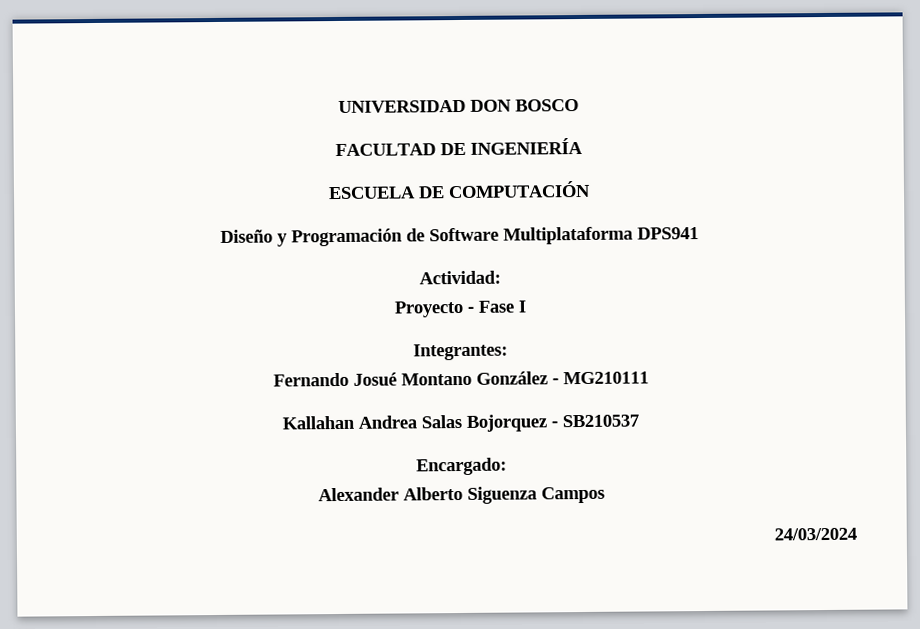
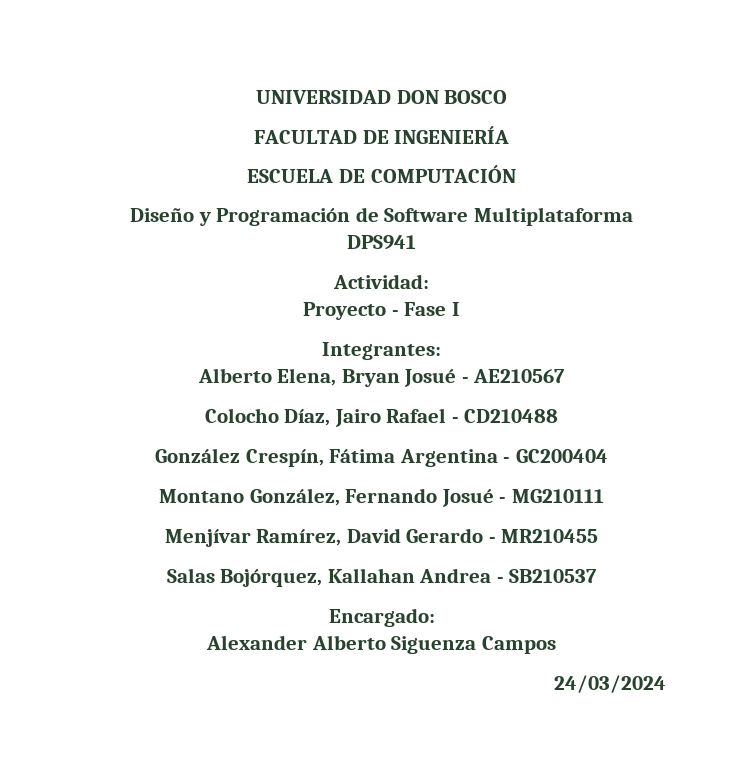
[272,371,649,387] [282,414,547,432] Fernando Josué Montano González - MG210111 // Kallahan Andrea Salas Bojorquez -> [197,368,566,387] [204,408,559,427] [155,448,608,467] [159,488,604,507] [164,528,599,547] [166,568,492,587] Alberto Elena, Bryan Josué - AE210567 // Colocho Díaz, Jairo Rafael - CD210488 // González Crespín, Fátima Argentina - GC200404 // Montano González, Fernando Josué - MG210111 // Menjívar Ramírez, David Gerardo - MR210455 // Salas Bojórquez, Kallahan Andrea

